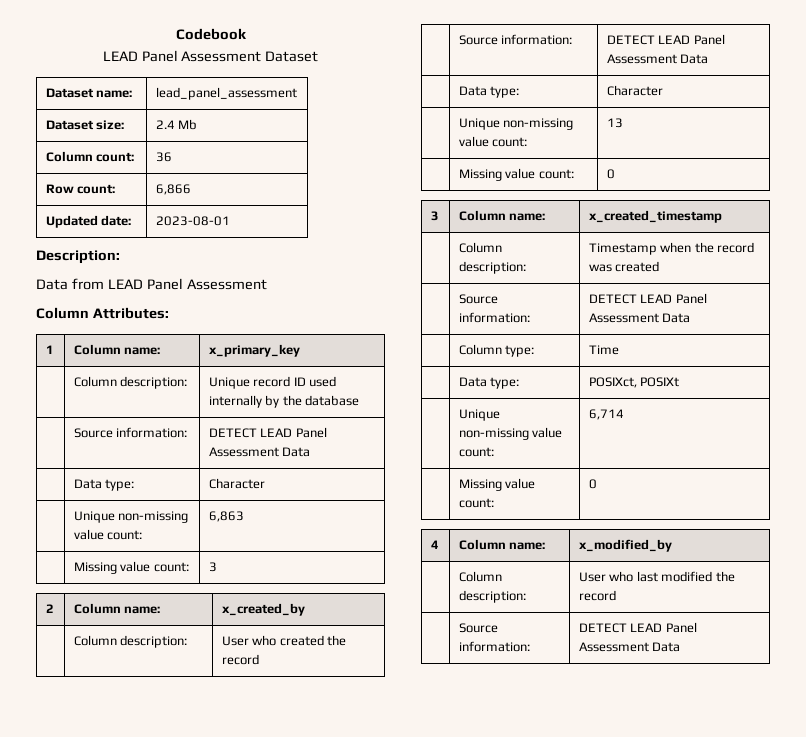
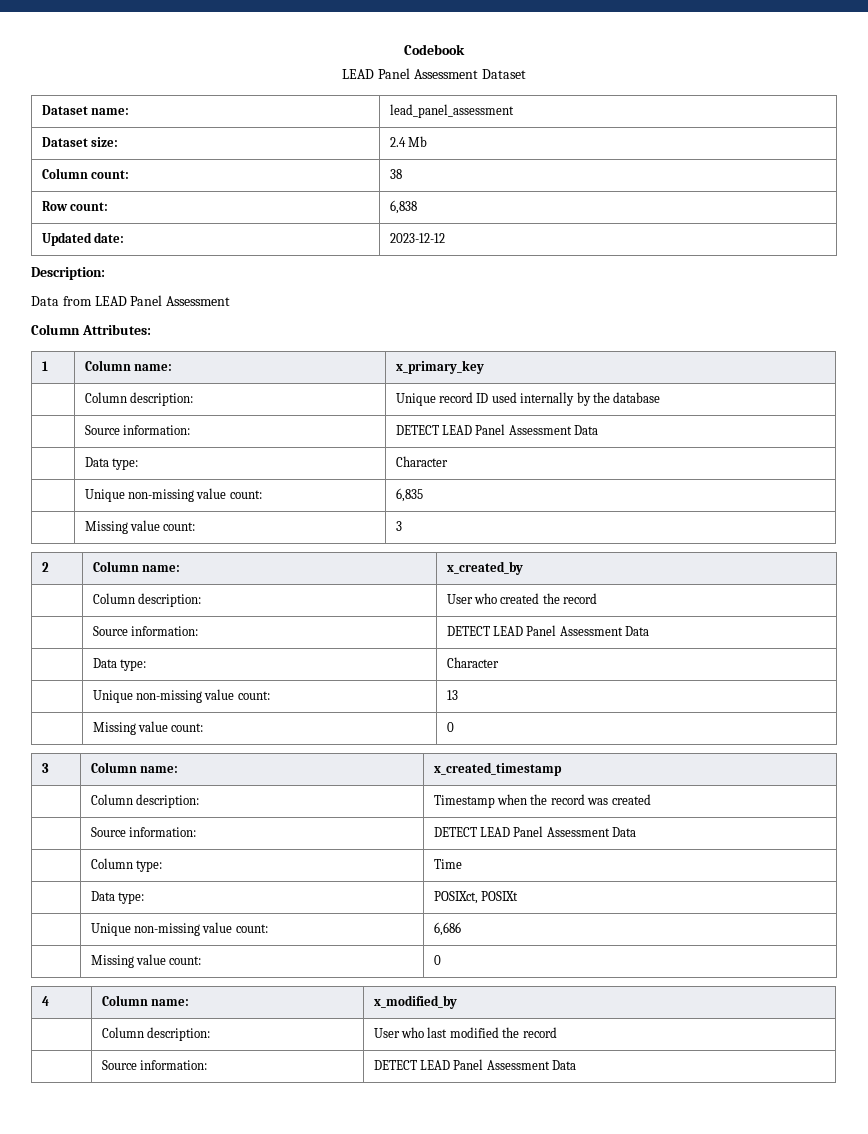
[155,152,172,162] 36 -> [389,169,402,179] 38
[155,184,191,195] 6,866 -> [389,200,417,214] 6,838
[155,216,230,226] 2023-08-01 -> [389,233,445,243] 2023-12-12
[208,511,244,522] 6,863 -> [395,488,423,502] 6,835
[588,409,624,420] 6,714 -> [433,922,461,936] 6,686

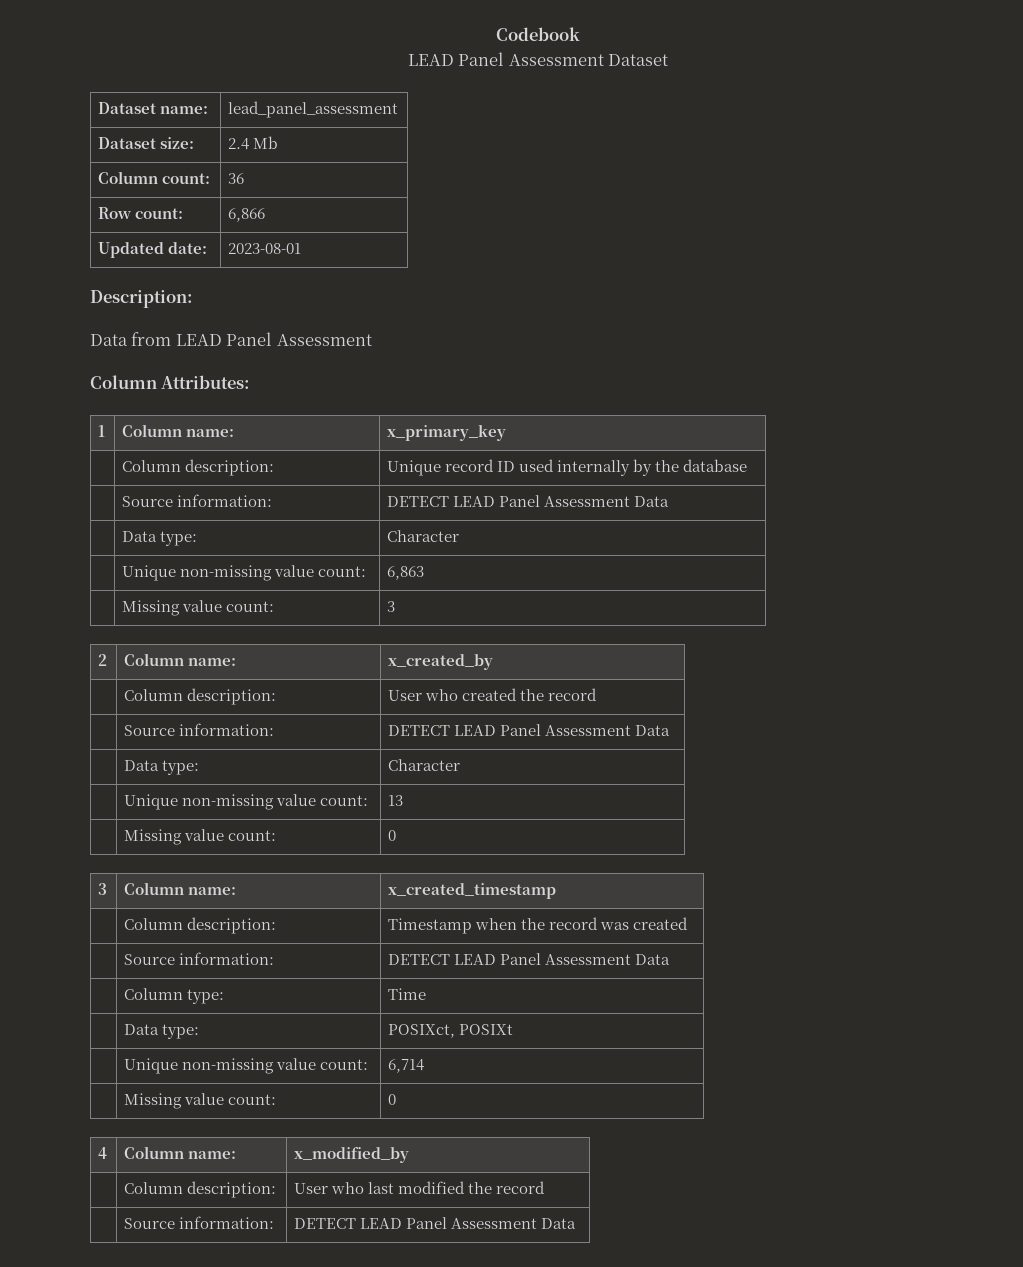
[389,169,402,179] 38 -> [228,173,245,184] 36
[389,200,417,214] 6,838 -> [228,208,266,222] 6,866
[389,233,445,243] 2023-12-12 -> [228,243,302,254] 2023-08-01
[395,488,423,502] 6,835 -> [387,566,425,580] 6,863
[433,922,461,936] 6,686 -> [388,1059,425,1073] 6,714

